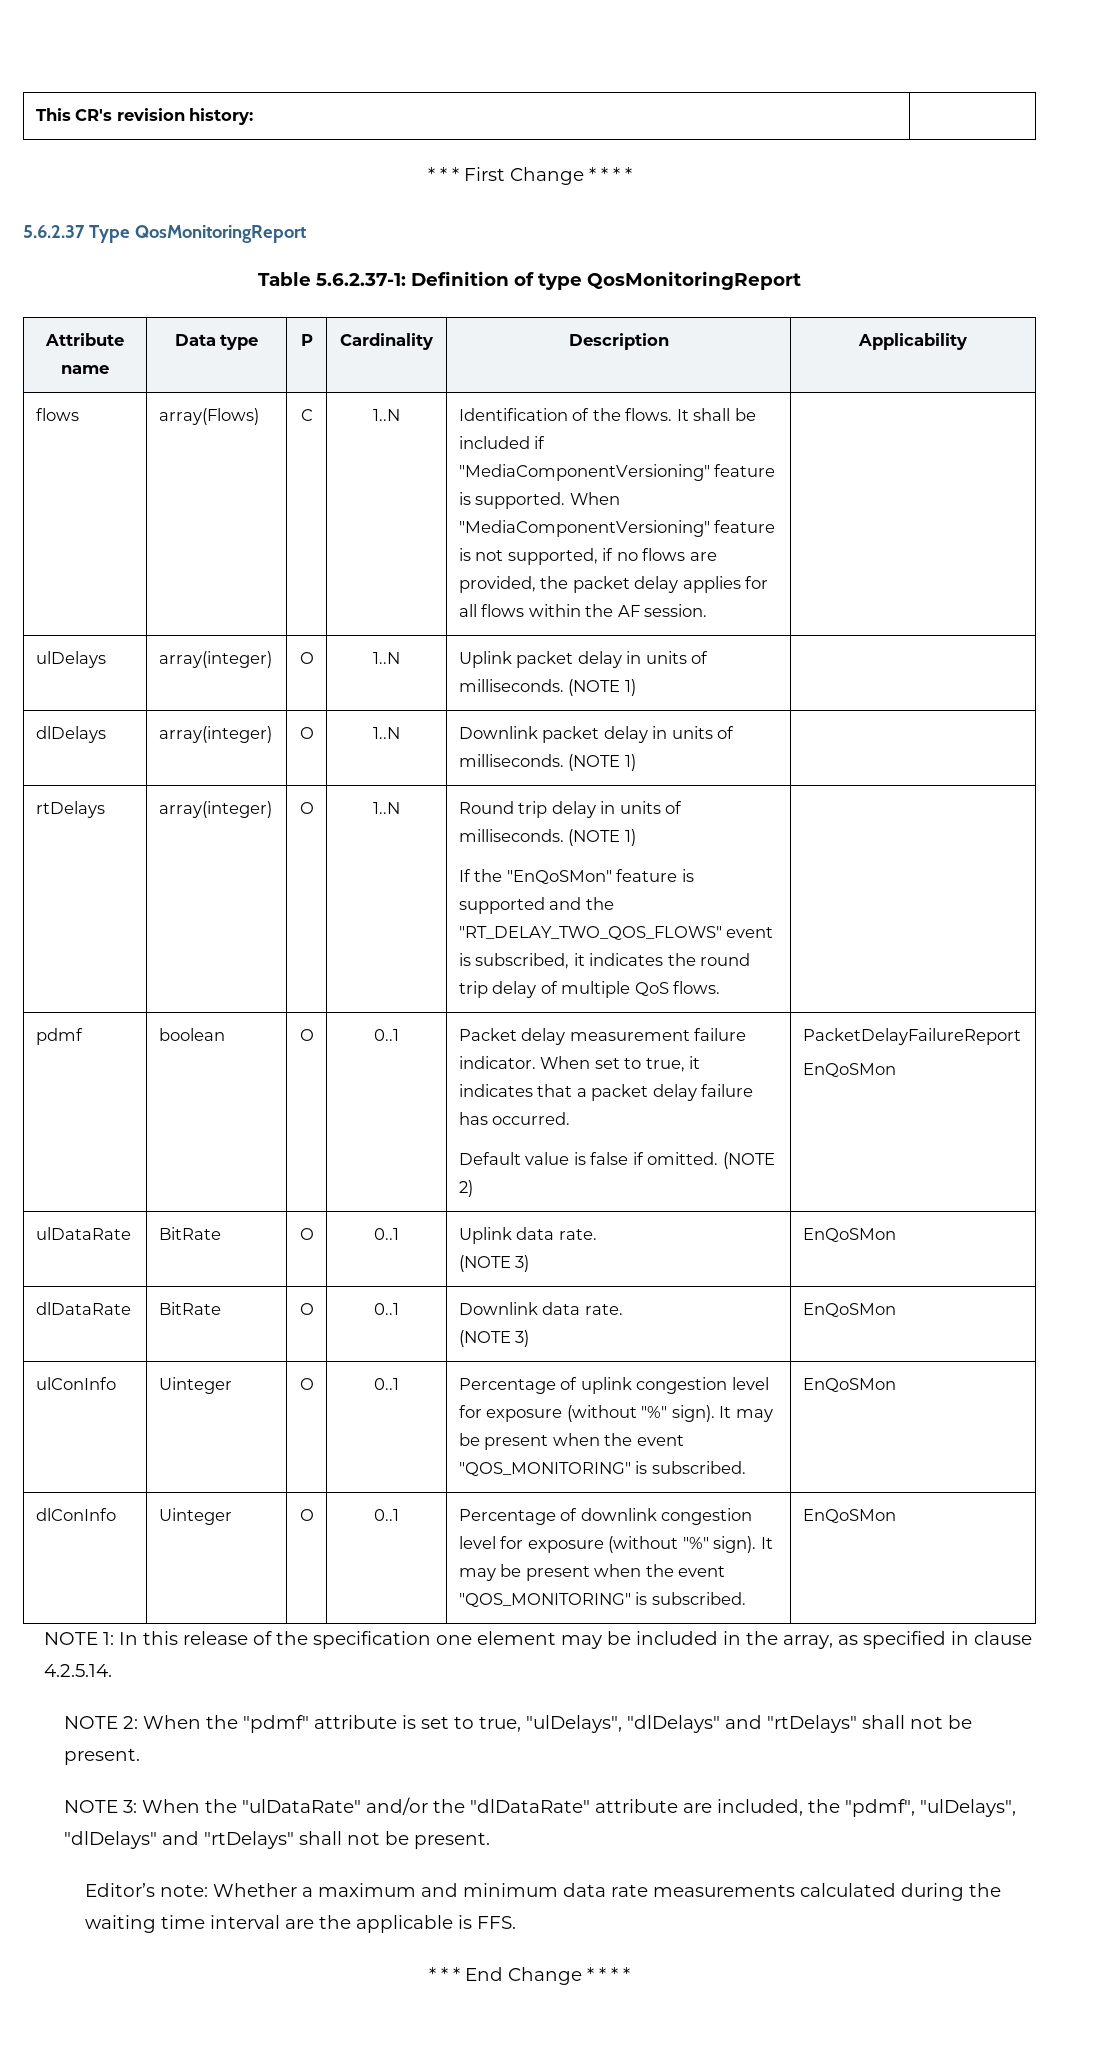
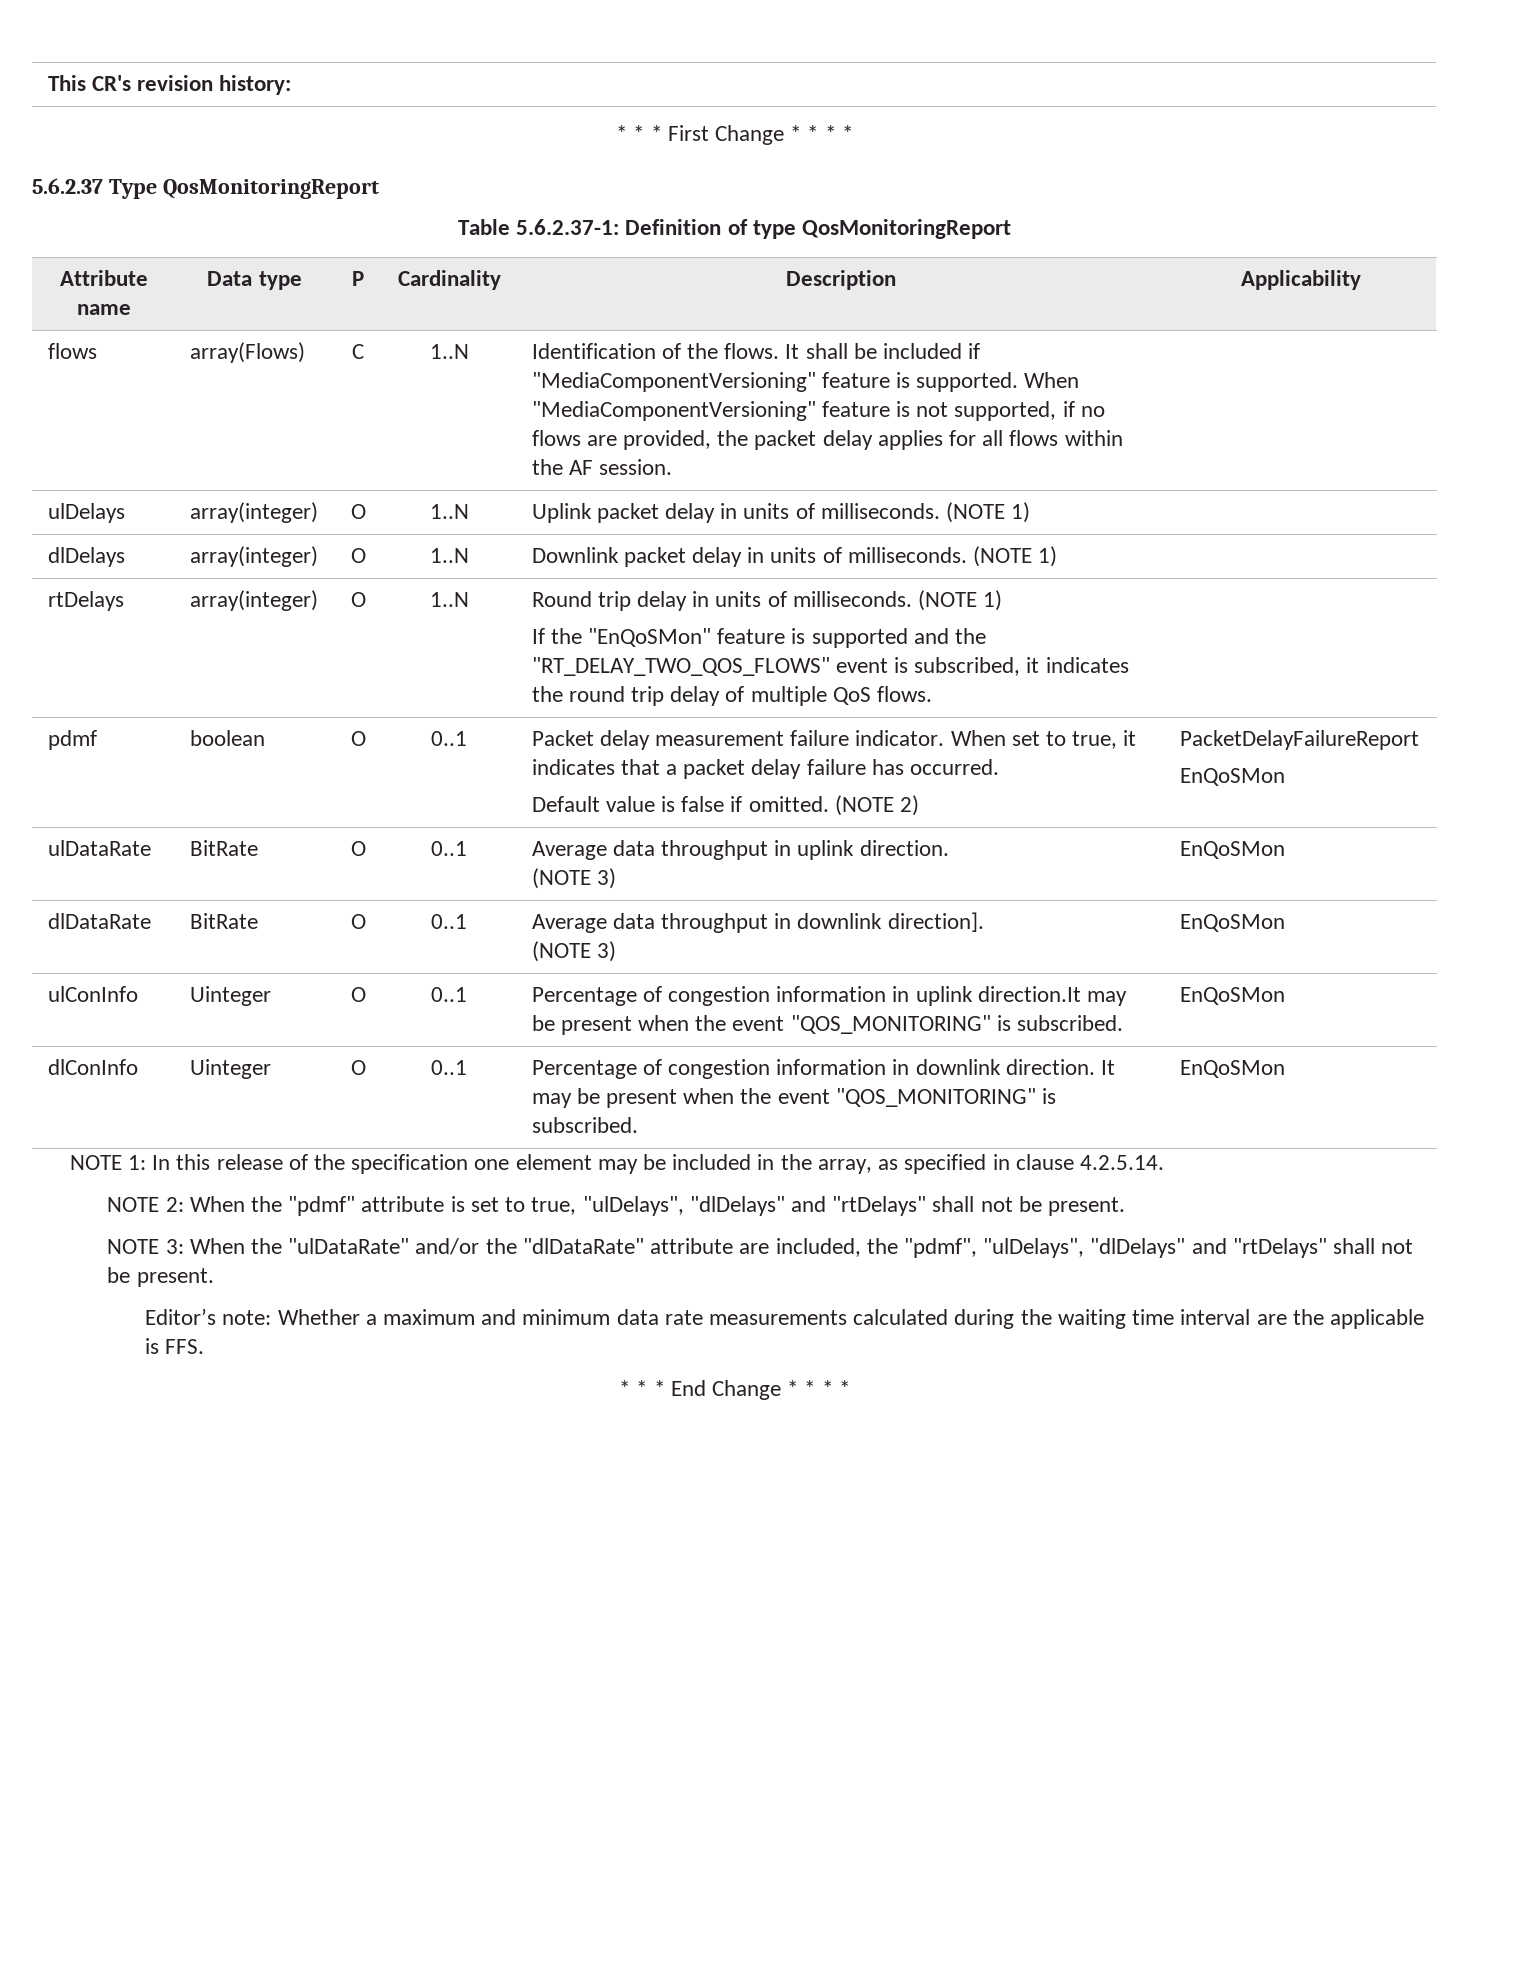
[458,1227,597,1244] Uplink data rate. -> [531,840,949,860] Average data throughput in uplink direction.
[458,1302,623,1315] Downlink data rate. -> [531,912,984,933] Average data throughput in downlink direction].
[580,1377,769,1394] [458,1405,732,1422] uplink congestion level for exposure (without "%" sign). It -> [668,986,1081,1006] congestion information in uplink direction.It
[580,1508,753,1525] [458,1536,757,1553] downlink congestion level for exposure (without "%" sign). -> [668,1059,1095,1079] congestion information in downlink direction.

